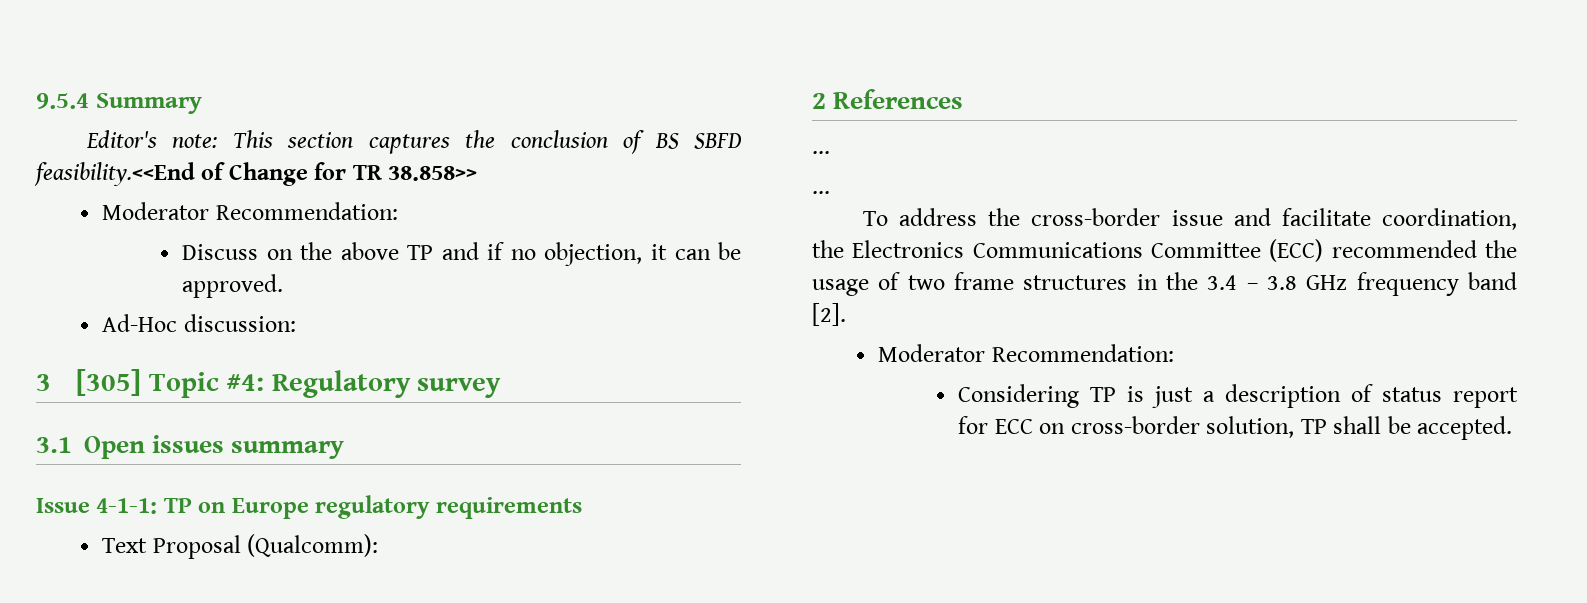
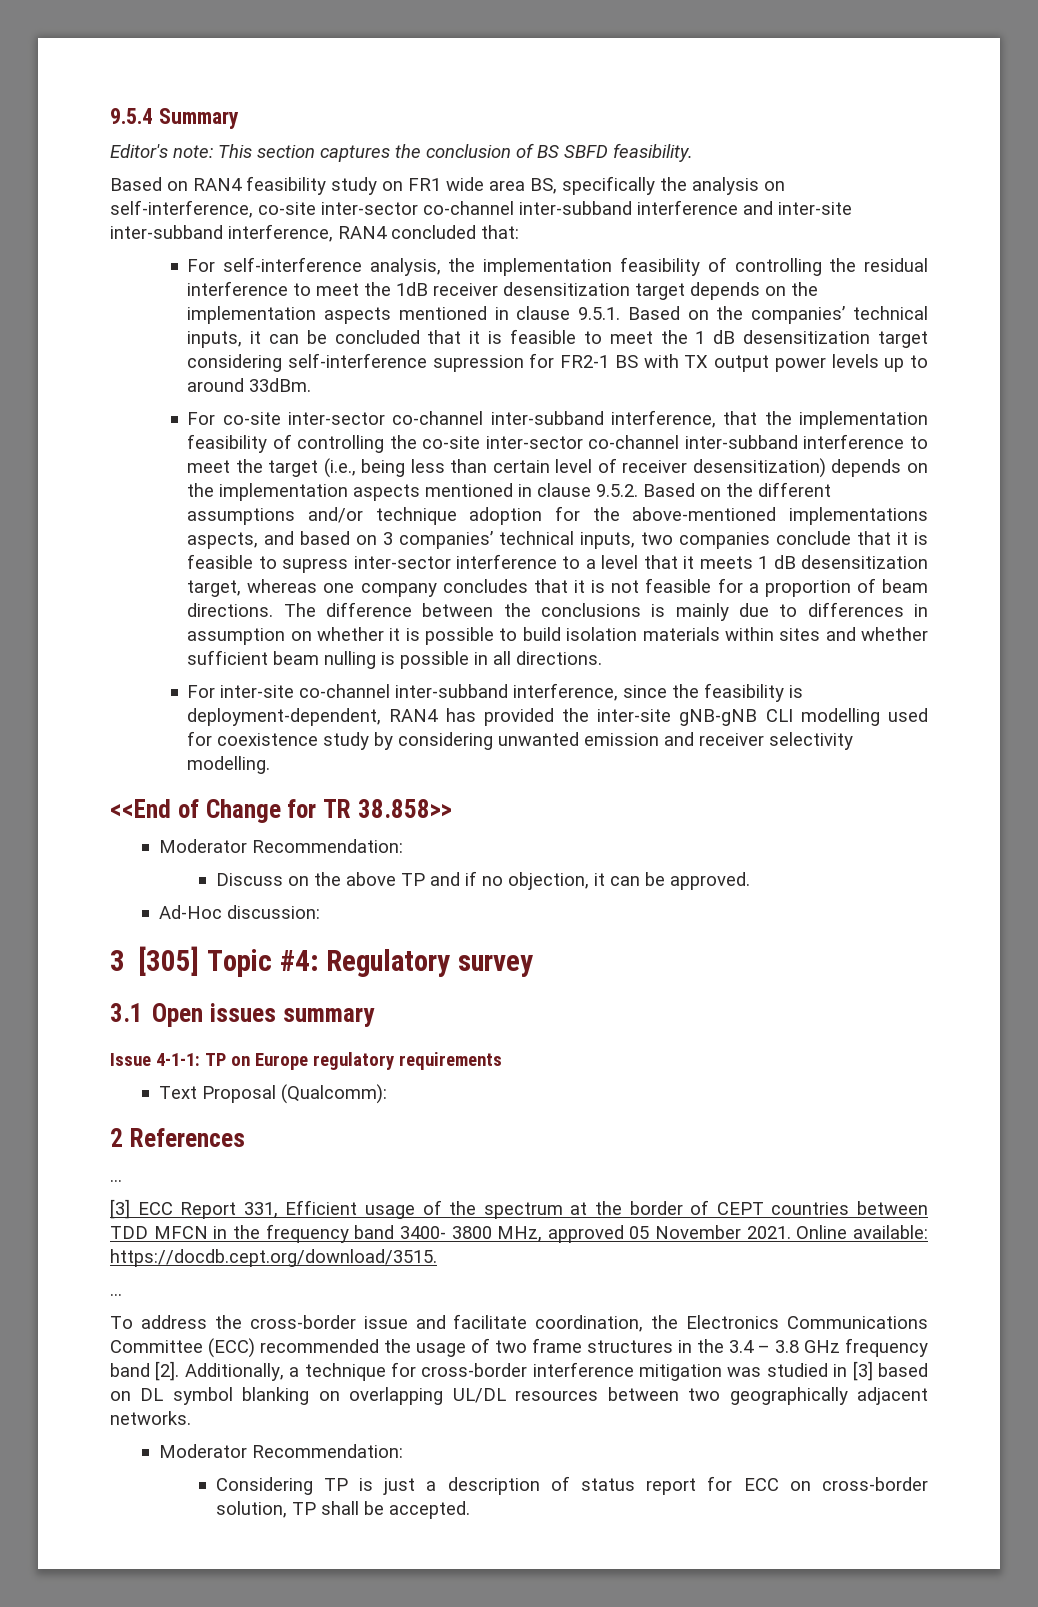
[34,162,195,186] feasibility.<<End -> [613,143,693,162] [110,176,785,195] [110,200,852,218] [110,224,519,242] [187,257,928,276] [187,281,819,300] [187,306,929,324] [187,329,928,348] [187,353,928,372] [187,378,312,392] [187,410,929,429] [187,434,929,453] [187,458,929,478] [187,482,832,501] [187,506,928,525] [187,531,929,549] [187,554,929,573] [187,578,929,597] [187,602,928,621] [187,627,929,645] [187,650,603,669] [187,683,804,702] [187,708,928,726] [187,731,854,750] [187,756,271,774] [110,799,171,818] feasibility. // Based on RAN4 feasibility study on FR1 wide area BS, specifically the analysis on self-interference, co-site inter-sector co-channel inter-subband interference and inter-site inter-subband interference, RAN4 concluded that: // For self-interference analysis, the implementation feasibility of controlling the residual interference to meet the 1dB receiver desensitization target depends on the implementation aspects mentioned in clause 9.5.1. Based on the companies’ technical inputs, it can be concluded that it is feasible to meet the 1 dB desensitization target considering self-interference supression for FR2-1 BS with TX output power levels up to around 33dBm. // For co-site inter-sector co-channel inter-subband interference, that the implementation feasibility of controlling the co-site inter-sector co-channel inter-subband interference to meet the target (i.e., being less than certain level of receiver desensitization) depends on the implementation aspects mentioned in clause 9.5.2. Based on the different assumptions and/or technique adoption for the above-mentioned implementations aspects, and based on 3 companies’ technical inputs, two companies conclude that it is feasible to supress inter-sector interference to a level that it meets 1 dB desensitization target, whereas one company concludes that it is not feasible for a proportion of beam directions. The difference between the conclusions is mainly due to differences in assumption on whether it is possible to build isolation materials within sites and whether sufficient beam nulling is possible in all directions. // For inter-site co-channel inter-subband interference, since the feasibility is deployment-dependent, RAN4 has provided the inter-site gNB-gNB CLI modelling used for coexistence study by considering unwanted emission and receiver selectivity modelling. // <<End
(830, 152) none -> [110,1199,929,1219] [110,1224,928,1243] [110,1249,437,1267] // [3] ECC Report 331, Efficient usage of the spectrum at the border of CEPT countries between TDD MFCN in the frequency band 3400- 3800 MHz, approved 05 November 2021. Online available: https://docdb.cept.org/download/3515.
(846, 314) none -> [184,1361,928,1381] [110,1387,928,1405] [110,1411,191,1425] Additionally, a technique for cross-border interference mitigation was studied in [3] based on DL symbol blanking on overlapping UL/DL resources between two geographically adjacent networks.

